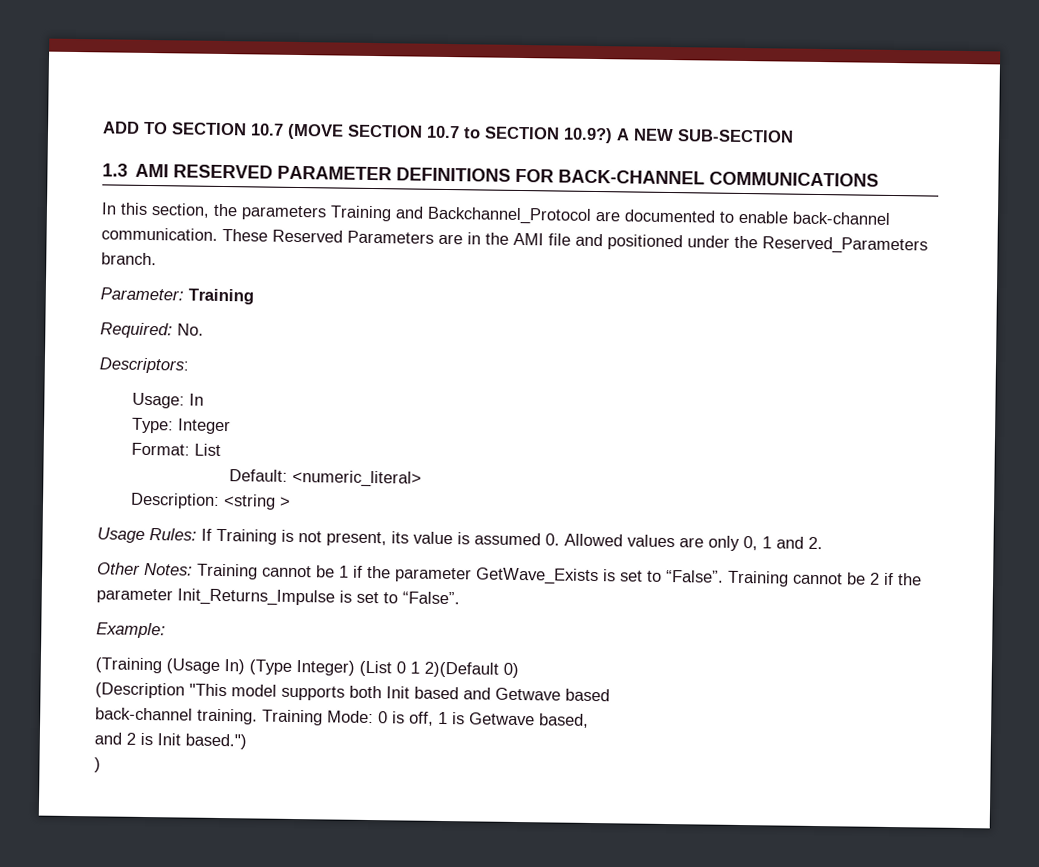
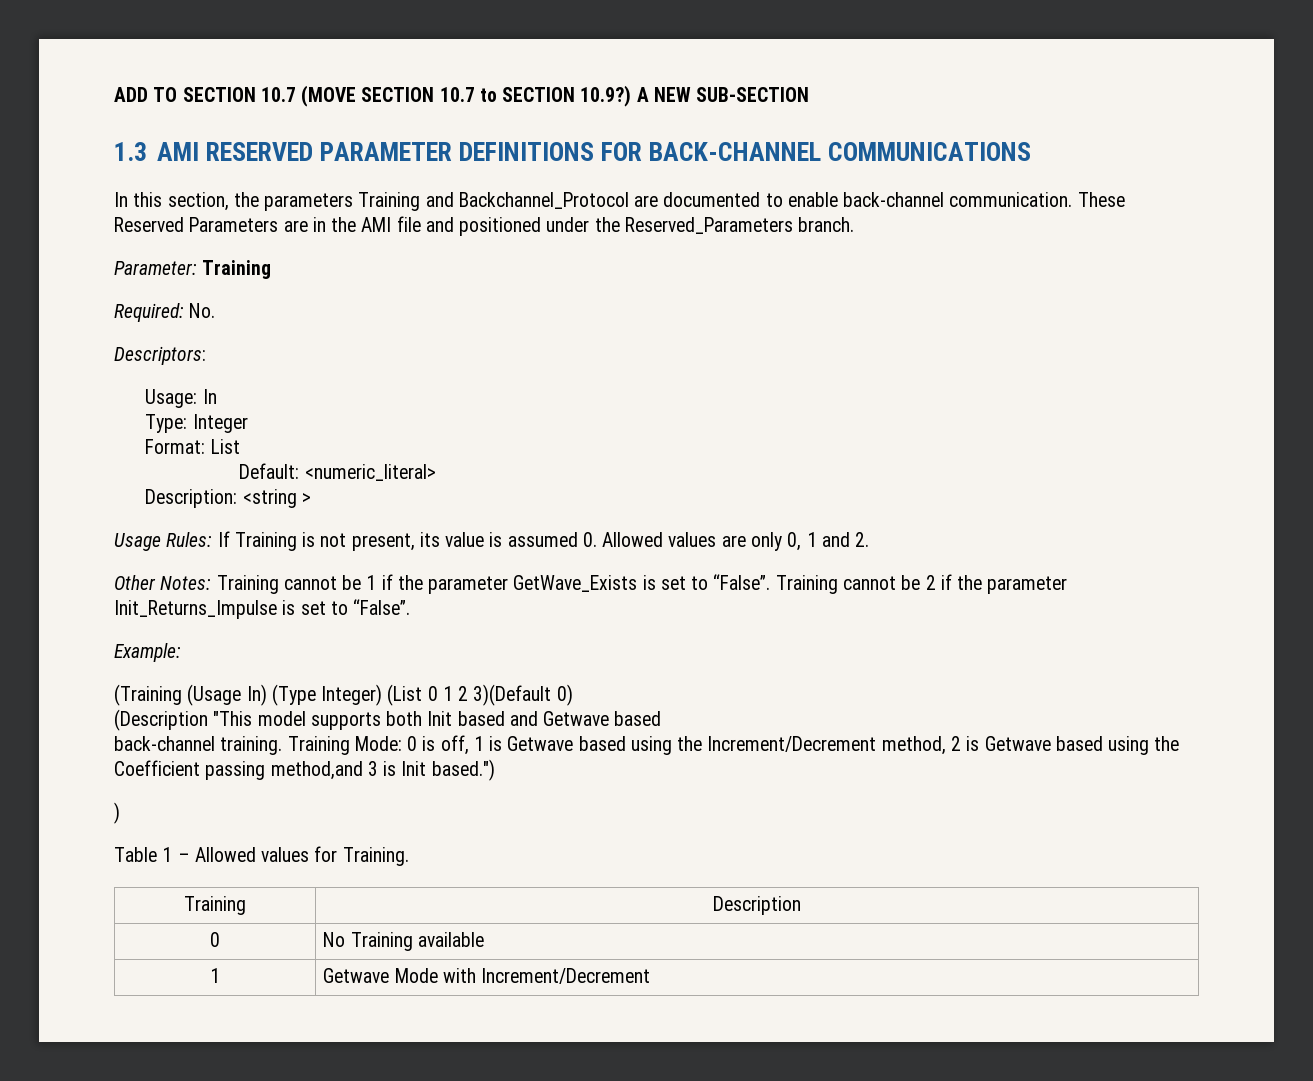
[424,661,499,678] 2)(Default -> [458,684,552,706] 2 3)(Default
[539,713,589,728] [94,732,247,750] [94,757,101,773] based, // and 2 is Init based.") // ) -> [578,736,1180,755] [114,759,495,781] [114,802,120,824] [114,846,409,866] [184,896,246,915] [713,896,801,915] [210,932,220,947] [323,932,484,951] [210,968,220,983] [323,968,651,984] based using the Increment/Decrement method, 2 is Getwave based using the Coefficient passing method,and 3 is Init based.") // ) // Table 1 – Allowed values for Training. // Training | Description // 0 | No Training available // 1 | Getwave Mode with Increment/Decrement

